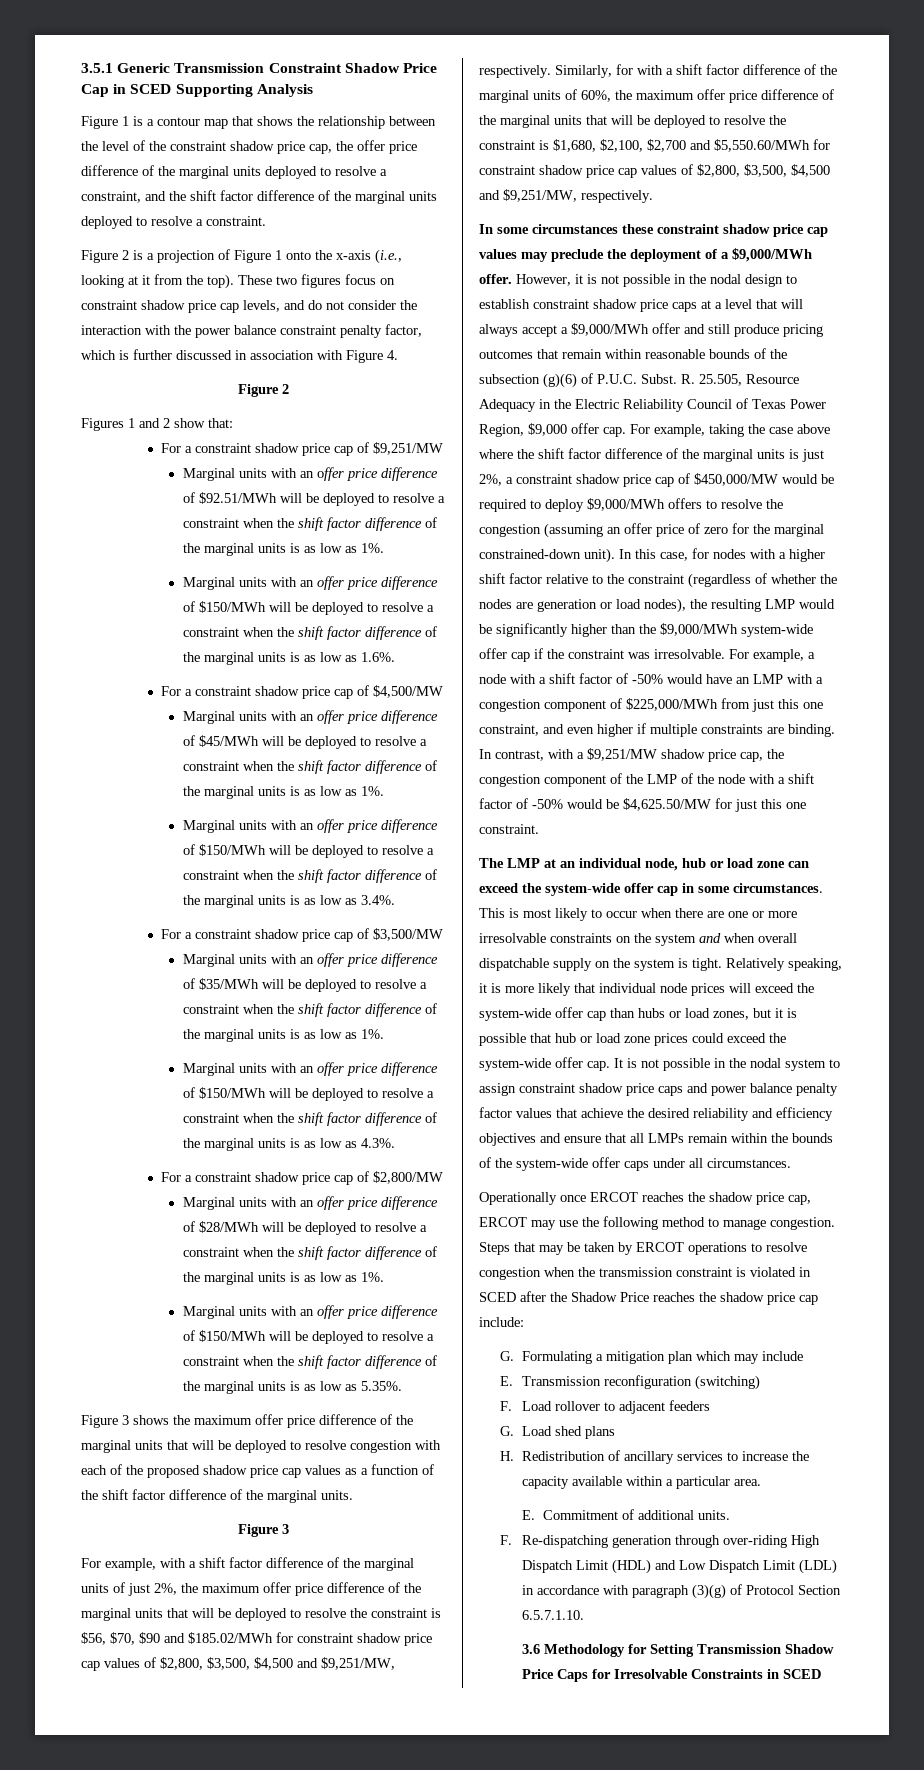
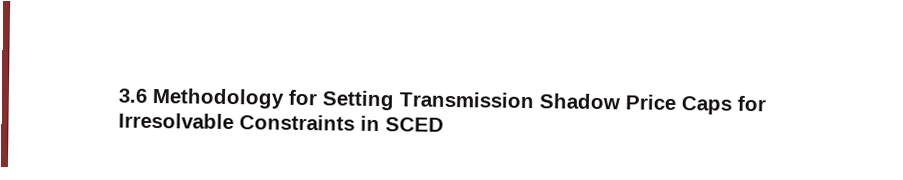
[81,63,437,73] [81,84,313,97] [81,116,436,129] [81,140,417,154] [81,165,387,179] [81,190,437,204] [81,216,266,229] [81,249,402,264] [81,274,395,289] [81,300,417,313] [81,324,422,338] [81,349,398,363] [237,384,289,397] [81,418,233,431] [161,442,444,456] [182,467,438,481] [182,492,445,506] [182,517,437,531] [182,543,384,556] [182,576,438,590] [182,601,434,615] [182,626,437,640] [182,652,395,665] [161,685,444,699] [182,710,438,724] [182,735,427,749] [182,760,437,774] [182,786,384,799] [182,819,438,833] [182,844,434,858] [182,869,437,883] [182,895,395,908] [161,928,444,942] [182,953,438,967] [182,978,427,992] [182,1003,437,1017] [182,1029,384,1042] [182,1062,438,1076] [182,1087,434,1101] [182,1112,437,1126] [182,1138,395,1151] [161,1171,444,1185] [182,1196,438,1210] [182,1221,427,1235] [182,1246,437,1260] [182,1272,384,1285] [182,1305,438,1319] [182,1330,434,1344] [182,1355,437,1369] [182,1381,402,1394] [81,1414,413,1428] [81,1440,441,1453] [81,1464,434,1478] [81,1489,353,1503] [237,1524,289,1537] [81,1557,414,1571] [81,1582,421,1596] [81,1608,441,1621] [81,1632,432,1646] [81,1657,395,1671] [479,64,837,78] [479,89,834,103] [479,115,786,128] [479,139,830,152] [479,164,830,178] [479,189,653,203] [479,224,828,237] [479,248,812,262] [479,274,797,287] [479,299,803,312] [479,323,823,337] [479,348,787,359] [479,373,799,388] [479,398,826,412] [479,423,830,437] [479,448,824,462] [479,473,834,487] [479,498,783,512] [479,523,824,538] [479,548,825,563] [479,573,837,588] [479,598,835,613] [479,623,813,637] [479,648,815,662] [479,673,823,684] [479,698,823,712] [479,723,835,737] [479,748,784,762] [479,773,814,787] [479,798,806,812] [479,824,539,834] [479,858,809,871] [479,883,823,896] [479,908,797,921] [479,933,797,946] [479,958,842,971] [479,983,814,996] [479,1007,797,1021] [479,1033,786,1046] [479,1057,840,1071] [479,1083,838,1096] [479,1107,833,1121] [479,1133,833,1146] [479,1157,791,1171] [479,1192,811,1205] [479,1216,835,1230] [479,1242,807,1255] [479,1267,811,1280] [479,1291,818,1305] [479,1317,524,1327] [500,1351,803,1364] [500,1375,760,1390] [500,1400,710,1414] [500,1426,615,1439] [500,1450,809,1464] [521,1476,761,1489] [521,1509,731,1520] [500,1535,820,1548] [521,1559,837,1574] [521,1584,841,1599] [521,1610,584,1620] 3.5.1 Generic Transmission Constraint Shadow Price Cap in SCED Supporting Analysis // Figure 1 is a contour map that shows the relationship between the level of the constraint shadow price cap, the offer price difference of the marginal units deployed to resolve a constraint, and the shift factor difference of the marginal units deployed to resolve a constraint. // Figure 2 is a projection of Figure 1 onto the x-axis (i.e., looking at it from the top). These two figures focus on constraint shadow price cap levels, and do not consider the interaction with the power balance constraint penalty factor, which is further discussed in association with Figure 4. // Figure 2 // Figures 1 and 2 show that: // For a constraint shadow price cap of $9,251/MW // Marginal units with an offer price difference of $92.51/MWh will be deployed to resolve a constraint when the shift factor difference of the marginal units is as low as 1%. // Marginal units with an offer price difference of $150/MWh will be deployed to resolve a constraint when the shift factor difference of the marginal units is as low as 1.6%. // For a constraint shadow price cap of $4,500/MW // Marginal units with an offer price difference of $45/MWh will be deployed to resolve a constraint when the shift factor difference of the marginal units is as low as 1%. // Marginal units with an offer price difference of $150/MWh will be deployed to resolve a constraint when the shift factor difference of the marginal units is as low as 3.4%. // For a constraint shadow price cap of $3,500/MW // Marginal units with an offer price difference of $35/MWh will be deployed to resolve a constraint when the shift factor difference of the marginal units is as low as 1%. // Marginal units with an offer price difference of $150/MWh will be deployed to resolve a constraint when the shift factor difference of the marginal units is as low as 4.3%. // For a constraint shadow price cap of $2,800/MW // Marginal units with an offer price difference of $28/MWh will be deployed to resolve a constraint when the shift factor difference of the marginal units is as low as 1%. // Marginal units with an offer price difference of $150/MWh will be deployed to resolve a constraint when the shift factor difference of the marginal units is as low as 5.35%. // Figure 3 shows the maximum offer price difference of the marginal units that will be deployed to resolve congestion with each of the proposed shadow price cap values as a function of the shift factor difference of the marginal units. // Figure 3 // For example, with a shift factor difference of the marginal units of just 2%, the maximum offer price difference of the marginal units that will be deployed to resolve the constraint is $56, $70, $90 and $185.02/MWh for constraint shadow price cap values of $2,800, $3,500, $4,500 and $9,251/MW, respectively. Similarly, for with a shift factor difference of the marginal units of 60%, the maximum offer price difference of the marginal units that will be deployed to resolve the constraint is $1,680, $2,100, $2,700 and $5,550.60/MWh for constraint shadow price cap values of $2,800, $3,500, $4,500 and $9,251/MW, respectively. // In some circumstances these constraint shadow price cap values may preclude the deployment of a $9,000/MWh offer. However, it is not possible in the nodal design to establish constraint shadow price caps at a level that will always accept a $9,000/MWh offer and still produce pricing outcomes that remain within reasonable bounds of the subsection (g)(6) of P.U.C. Subst. R. 25.505, Resource Adequacy in the Electric Reliability Council of Texas Power Region, $9,000 offer cap. For example, taking the case above where the shift factor difference of the marginal units is just 2%, a constraint shadow price cap of $450,000/MW would be required to deploy $9,000/MWh offers to resolve the congestion (assuming an offer price of zero for the marginal constrained-down unit). In this case, for nodes with a higher shift factor relative to the constraint (regardless of whether the nodes are generation or load nodes), the resulting LMP would be significantly higher than the $9,000/MWh system-wide offer cap if the constraint was irresolvable. For example, a node with a shift factor of -50% would have an LMP with a congestion component of $225,000/MWh from just this one constraint, and even higher if multiple constraints are binding. In contrast, with a $9,251/MW shadow price cap, the congestion component of the LMP of the node with a shift factor of -50% would be $4,625.50/MW for just this one constraint. // The LMP at an individual node, hub or load zone can exceed the system-wide offer cap in some circumstances. This is most likely to occur when there are one or more irresolvable constraints on the system and when overall dispatchable supply on the system is tight. Relatively speaking, it is more likely that individual node prices will exceed the system-wide offer cap than hubs or load zones, but it is possible that hub or load zone prices could exceed the system-wide offer cap. It is not possible in the nodal system to assign constraint shadow price caps and power balance penalty factor values that achieve the desired reliability and efficiency objectives and ensure that all LMPs remain within the bounds of the system-wide offer caps under all circumstances. // Operationally once ERCOT reaches the shadow price cap, ERCOT may use the following method to manage congestion. Steps that may be taken by ERCOT operations to resolve congestion when the transmission constraint is violated in SCED after the Shadow Price reaches the shadow price cap include: // G. Formulating a mitigation plan which may include // E. Transmission reconfiguration (switching) // F. Load rollover to adjacent feeders // G. Load shed plans // H. Redistribution of ancillary services to increase the capacity available within a particular area. // E. Commitment of additional units. // F. Re-dispatching generation through over-riding High Dispatch Limit (HDL) and Low Dispatch Limit (LDL) in accordance with paragraph (3)(g) of Protocol Section 6.5.7.1.10. // -> (118, 95) none

